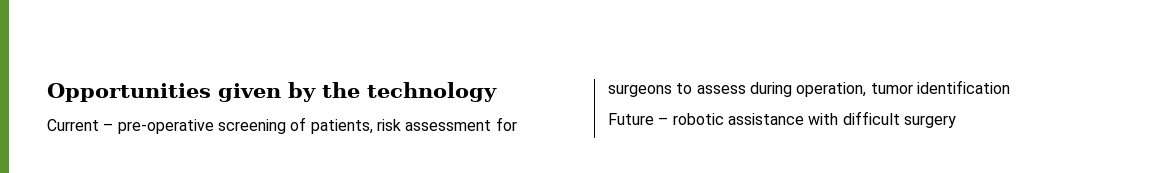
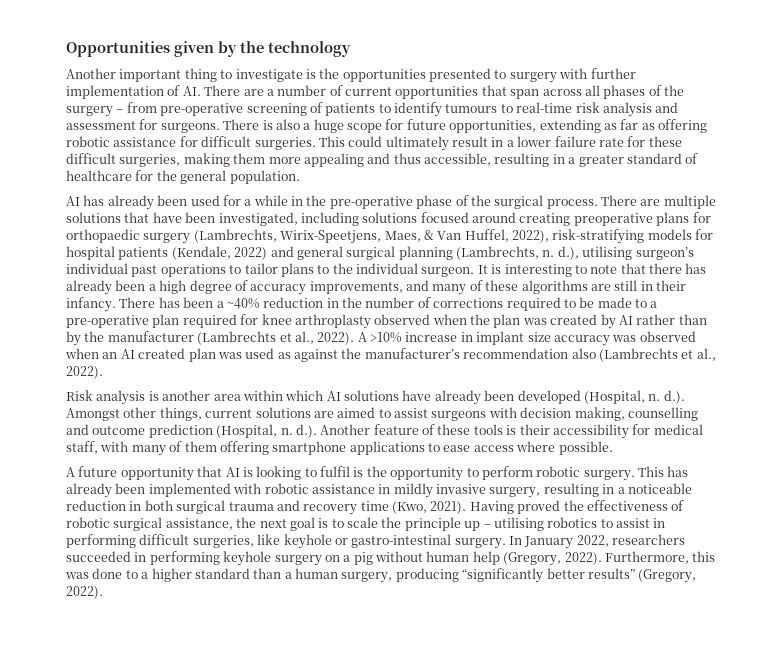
[47,117,517,134] [608,80,1010,97] [608,111,956,128] Current – pre-operative screening of patients, risk assessment for surgeons to assess during operation, tumor identification // Future – robotic assistance with difficult surgery -> [66,68,636,83] [66,85,684,99] [66,102,679,117] [66,119,707,133] [66,136,682,151] [66,153,699,167] [66,170,300,184] [66,195,716,210] [66,212,711,226] [66,229,714,244] [66,246,694,260] [66,263,707,277] [66,280,686,295] [66,297,658,312] [66,314,707,329] [66,331,696,346] [65,348,716,362] [66,366,103,379] [66,390,685,405] [66,407,698,421] [66,424,703,439] [66,441,613,456] [66,466,689,481] [66,483,692,498] [66,500,685,515] [66,517,666,531] [66,534,686,549] [66,551,716,566] [65,568,697,583] [66,586,103,599] Another important thing to investigate is the opportunities presented to surgery with further implementation of AI. There are a number of current opportunities that span across all phases of the surgery – from pre-operative screening of patients to identify tumours to real-time risk analysis and assessment for surgeons. There is also a huge scope for future opportunities, extending as far as offering robotic assistance for difficult surgeries. This could ultimately result in a lower failure rate for these difficult surgeries, making them more appealing and thus accessible, resulting in a greater standard of healthcare for the general population. // AI has already been used for a while in the pre-operative phase of the surgical process. There are multiple solutions that have been investigated, including solutions focused around creating preoperative plans for orthopaedic surgery (Lambrechts, Wirix-Speetjens, Maes, & Van Huffel, 2022), risk-stratifying models for hospital patients (Kendale, 2022) and general surgical planning (Lambrechts, n. d.), utilising surgeon’s individual past operations to tailor plans to the individual surgeon. It is interesting to note that there has already been a high degree of accuracy improvements, and many of these algorithms are still in their infancy. There has been a ~40% reduction in the number of corrections required to be made to a pre-operative plan required for knee arthroplasty observed when the plan was created by AI rather than by the manufacturer (Lambrechts et al., 2022). A >10% increase in implant size accuracy was observed when an AI created plan was used as against the manufacturer’s recommendation also (Lambrechts et al., 2022). // Risk analysis is another area within which AI solutions have already been developed (Hospital, n. d.). Amongst other things, current solutions are aimed to assist surgeons with decision making, counselling and outcome prediction (Hospital, n. d.). Another feature of these tools is their accessibility for medical staff, with many of them offering smartphone applications to ease access where possible. // A future opportunity that AI is looking to fulfil is the opportunity to perform robotic surgery. This has already been implemented with robotic assistance in mildly invasive surgery, resulting in a noticeable reduction in both surgical trauma and recovery time (Kwo, 2021). Having proved the effectiveness of robotic surgical assistance, the next goal is to scale the principle up – utilising robotics to assist in performing difficult surgeries, like keyhole or gastro-intestinal surgery. In January 2022, researchers succeeded in performing keyhole surgery on a pig without human help (Gregory, 2022). Furthermore, this was done to a higher standard than a human surgery, producing “significantly better results” (Gregory, 2022).

